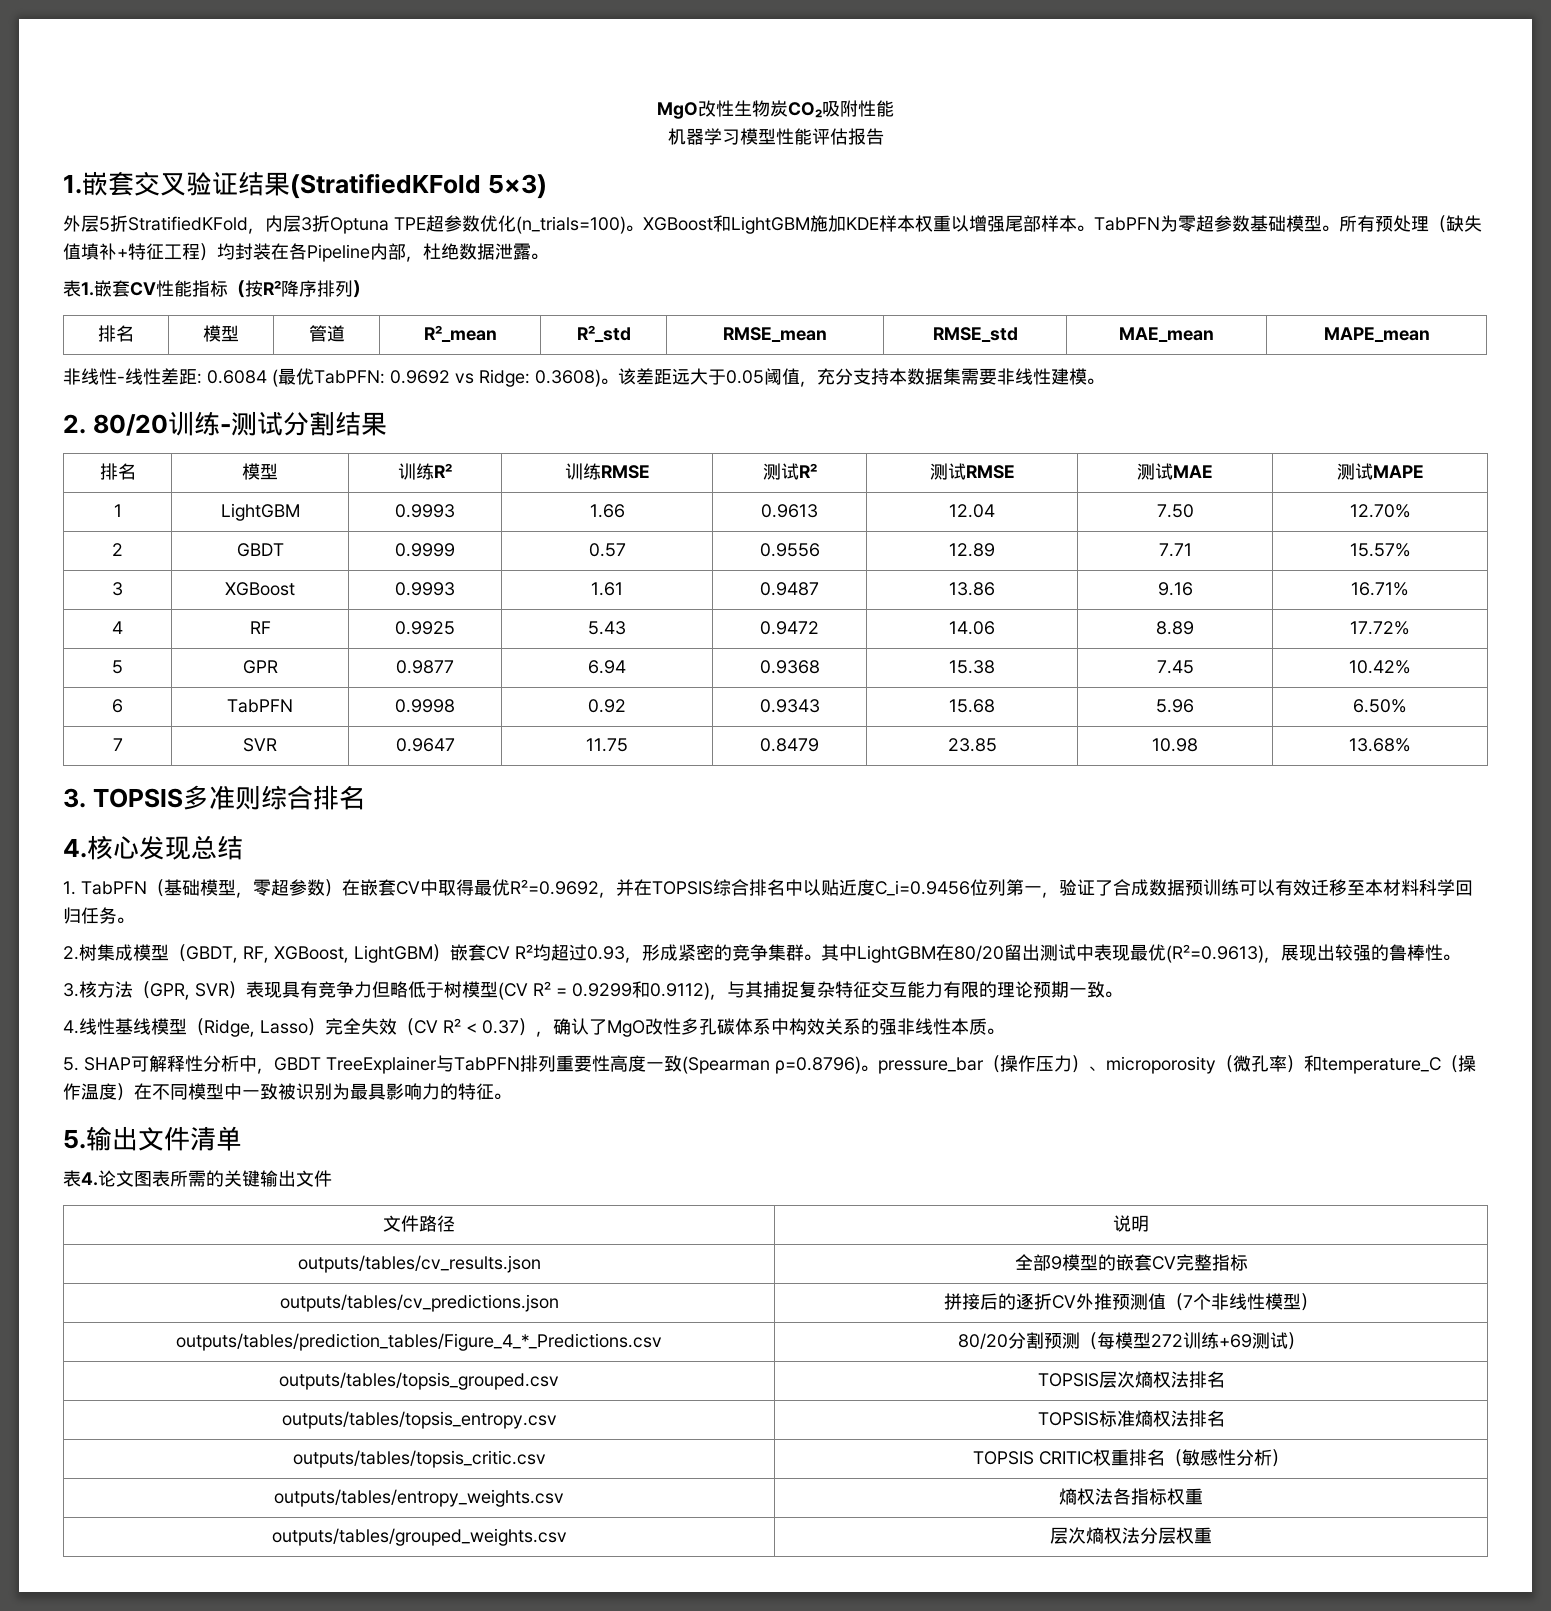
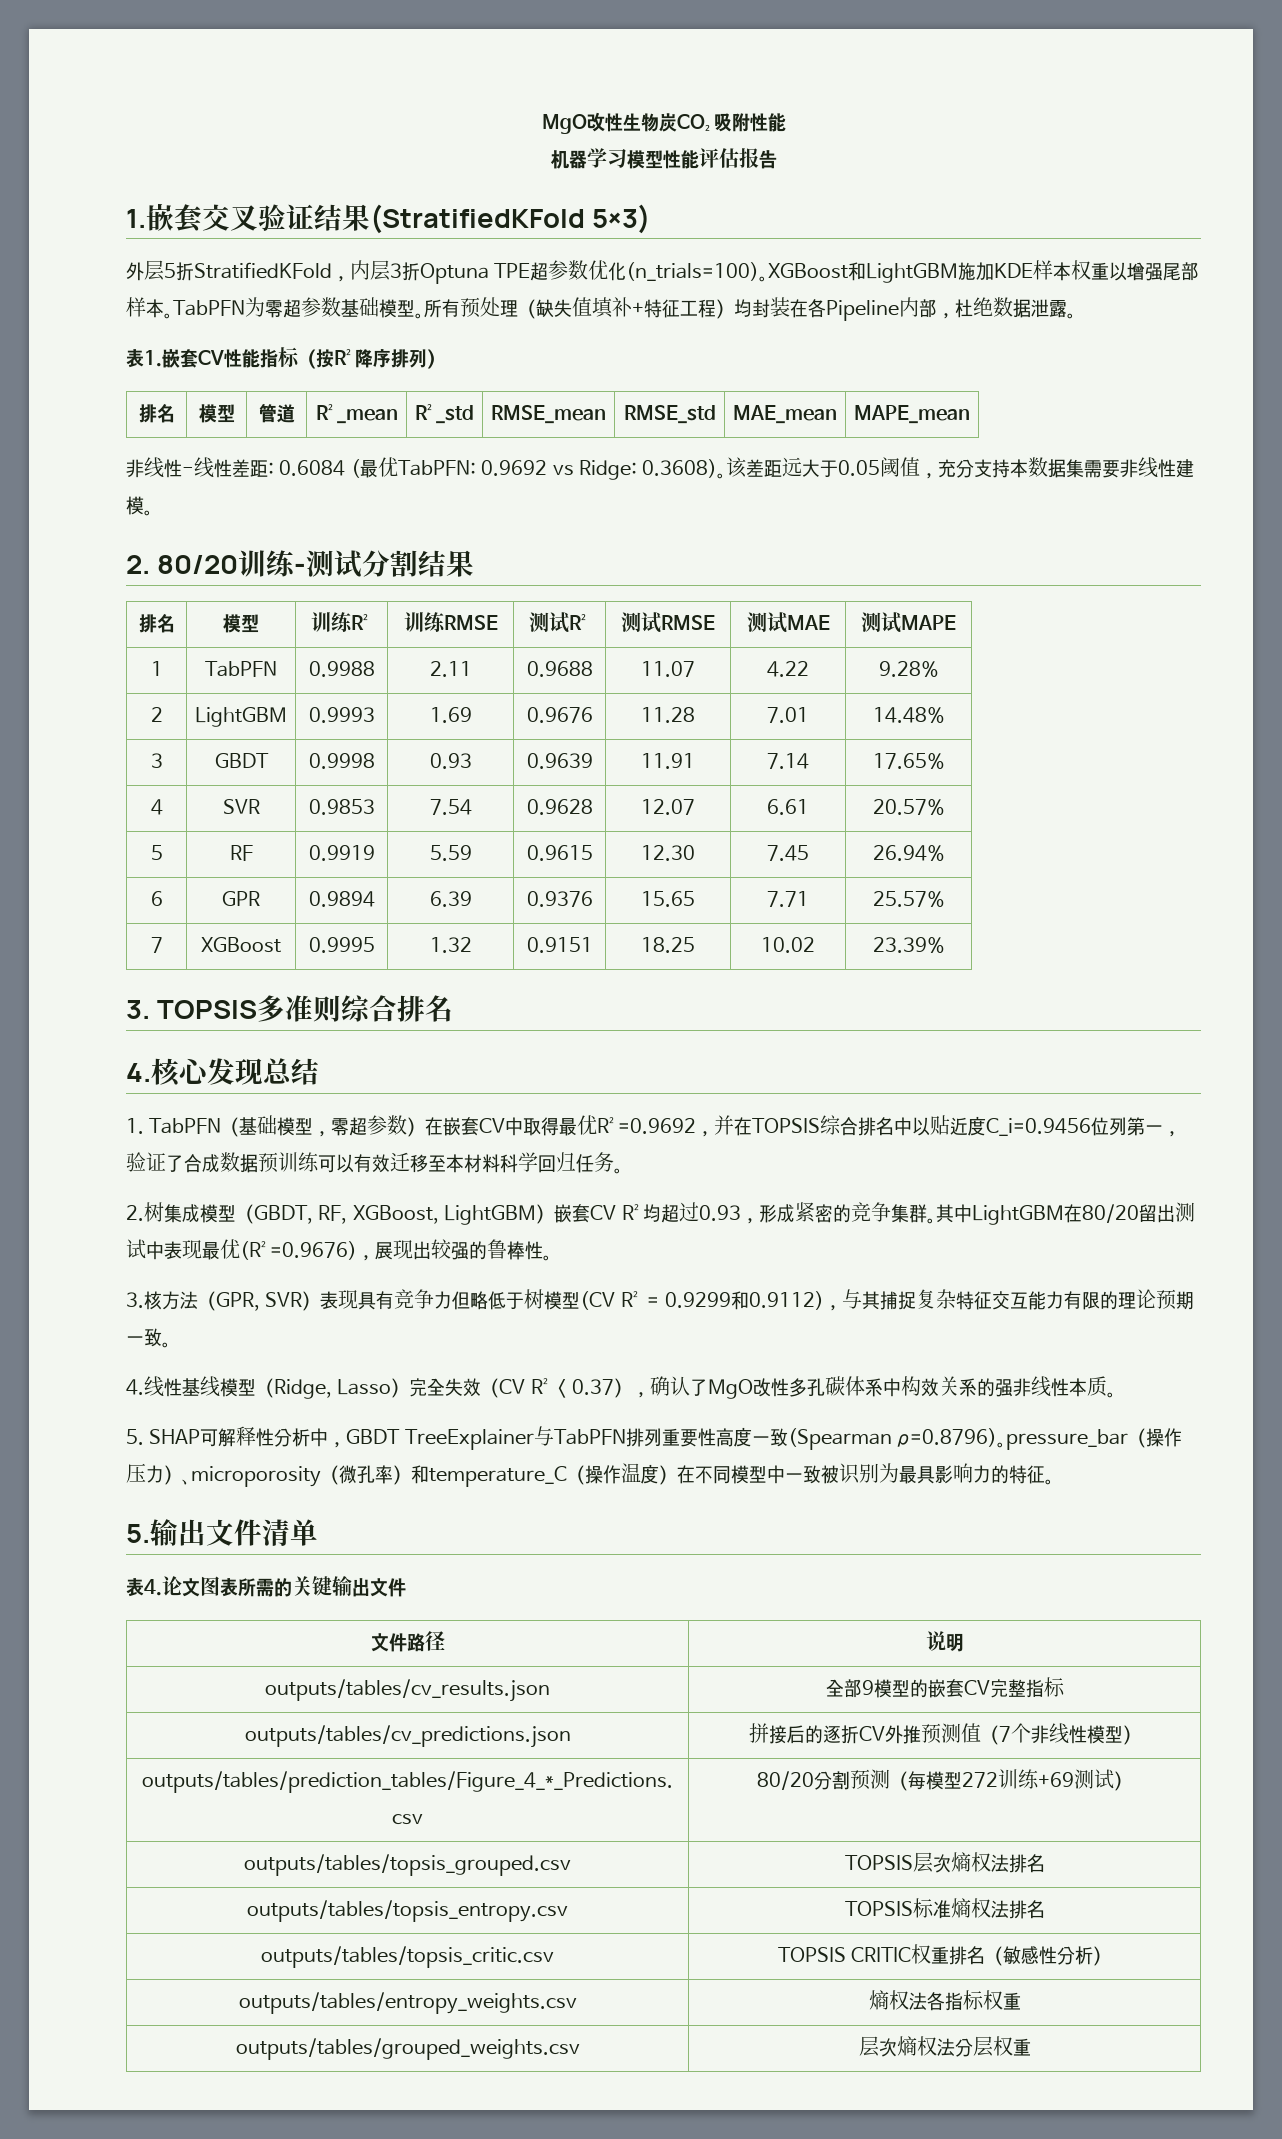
[220,503,300,521] [395,504,455,518] [589,504,625,518] [761,504,818,518] [949,504,995,518] [1156,504,1194,518] [1349,504,1411,518] [112,543,123,556] [236,543,284,557] [395,543,455,557] [588,543,626,557] [759,543,820,557] [949,543,995,557] LightGBM | 0.9993 | 1.66 | 0.9613 | 12.04 | 7.50 | 12.70% // 2 | GBDT | 0.9999 | 0.57 | 0.9556 | 12.89 -> [205,661,278,677] [308,661,375,677] [429,661,472,677] [526,661,593,677] [641,661,695,677] [767,661,809,677] [878,661,939,677] [150,707,163,722] [195,707,287,727] [308,707,375,723] [429,707,472,723] [526,707,593,723] [641,707,695,723] [767,707,809,723] [872,707,945,723] [150,753,163,768] [214,753,269,768] [308,753,375,769] [429,753,472,769] [526,753,593,769] [641,753,695,769] [767,753,809,769] [872,753,945,769] [150,799,163,815] [222,799,260,814] [308,799,375,815] [429,799,472,815] [526,799,593,815] [641,799,695,815] [767,799,809,815] [872,799,945,815] [150,845,163,860] [229,845,253,861] [308,845,375,861] [429,845,472,861] [526,845,593,861] [641,845,695,861] [767,845,809,861] [872,845,945,861] [150,891,163,906] [222,891,260,906] [308,891,375,907] [429,891,472,907] [526,891,593,907] [641,891,695,907] TabPFN | 0.9988 | 2.11 | 0.9688 | 11.07 | 4.22 | 9.28% // 2 | LightGBM | 0.9993 | 1.69 | 0.9676 | 11.28 | 7.01 | 14.48% // 3 | GBDT | 0.9998 | 0.93 | 0.9639 | 11.91 | 7.14 | 17.65% // 4 | SVR | 0.9853 | 7.54 | 0.9628 | 12.07 | 6.61 | 20.57% // 5 | RF | 0.9919 | 5.59 | 0.9615 | 12.30 | 7.45 | 26.94% // 6 | GPR | 0.9894 | 6.39 | 0.9376 | 15.65
[1349,543,1411,557] [112,582,123,596] 15.57% // 3 -> [872,891,945,907] [150,937,163,953] 25.57% // 7
[395,582,455,596] [591,582,623,596] [760,582,819,596] [949,582,995,596] [1157,582,1193,596] [1351,582,1409,596] [112,621,123,634] [249,621,271,634] [395,621,455,635] [588,621,626,635] [760,621,819,635] [949,621,995,635] [1156,621,1194,635] [1350,621,1410,635] [112,660,123,674] [242,660,278,674] [396,660,454,674] [588,660,626,674] [759,660,820,674] [949,660,995,674] [1156,660,1194,674] [1349,660,1411,674] [112,699,123,713] [227,699,293,713] [395,699,455,713] [588,699,626,713] [759,699,820,713] [949,699,995,713] [1156,699,1194,713] [1353,699,1407,713] [112,738,123,751] [243,738,277,752] [395,738,455,752] [586,738,628,752] [760,738,819,752] [947,738,997,752] [1152,738,1198,752] [1349,738,1411,752] 0.9993 | 1.61 | 0.9487 | 13.86 | 9.16 | 16.71% // 4 | RF | 0.9925 | 5.43 | 0.9472 | 14.06 | 8.89 | 17.72% // 5 | GPR | 0.9877 | 6.94 | 0.9368 | 15.38 | 7.45 | 10.42% // 6 | TabPFN | 0.9998 | 0.92 | 0.9343 | 15.68 | 5.96 | 6.50% // 7 | SVR | 0.9647 | 11.75 | 0.8479 | 23.85 | 10.98 | 13.68% -> [308,937,375,953] [429,937,472,953] [526,937,593,953] [641,937,695,953] [761,937,815,953] [872,937,945,953] 0.9995 | 1.32 | 0.9151 | 18.25 | 10.02 | 23.39%
[1166,944,1264,963] (R²=0.9613) -> [240,1241,357,1260] (R²=0.9676)

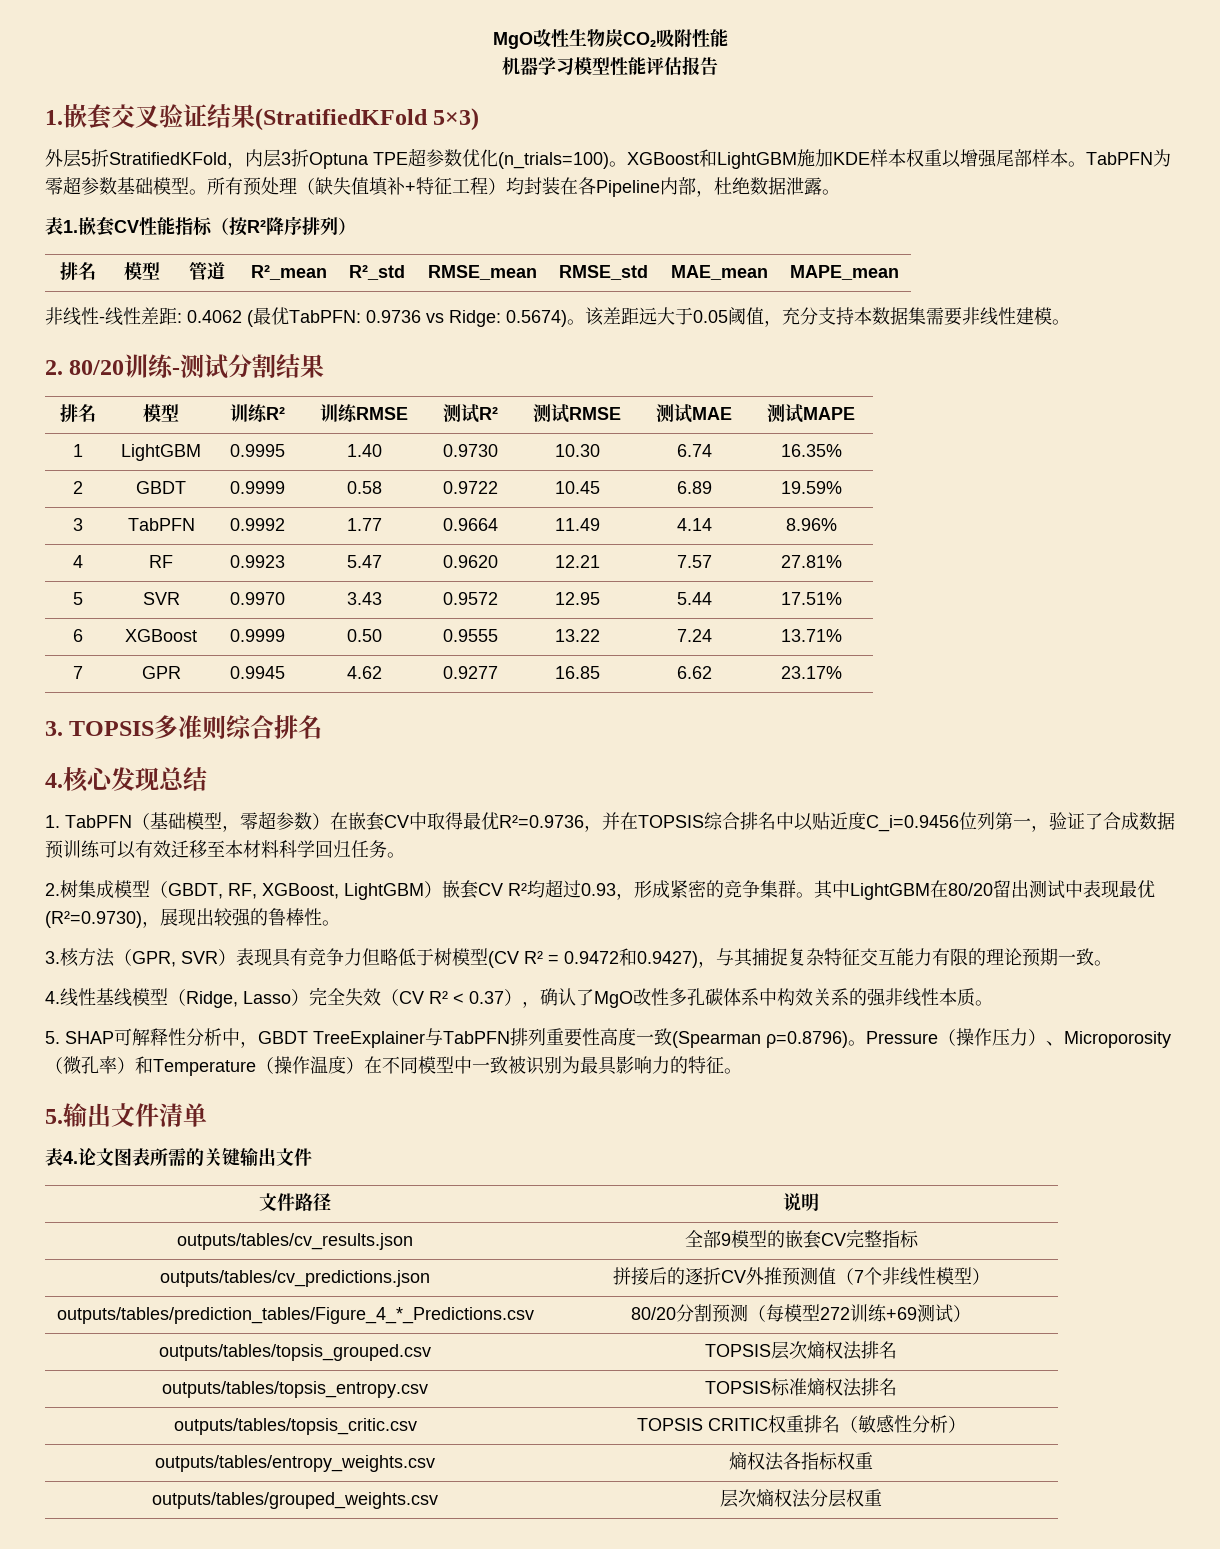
[279,460,346,476] 0.6084 -> [187,310,242,323] 0.4062
[481,460,548,476] 0.9692 -> [366,310,421,323] 0.9736
[642,459,718,478] 0.3608) -> [506,310,567,327] 0.5674)
[205,661,278,677] [308,661,375,677] [429,661,472,677] [526,661,593,677] [641,661,695,677] [767,661,809,677] [878,661,939,677] [150,707,163,722] [195,707,287,727] [308,707,375,723] [429,707,472,723] [526,707,593,723] [641,707,695,723] [767,707,809,723] [872,707,945,723] [150,753,163,768] [214,753,269,768] [308,753,375,769] [429,753,472,769] [526,753,593,769] [641,753,695,769] [767,753,809,769] [872,753,945,769] [150,799,163,815] [222,799,260,814] [308,799,375,815] [429,799,472,815] [526,799,593,815] [641,799,695,815] [767,799,809,815] [872,799,945,815] [150,845,163,860] [229,845,253,861] [308,845,375,861] [429,845,472,861] [526,845,593,861] [641,845,695,861] [767,845,809,861] [872,845,945,861] [150,891,163,906] [222,891,260,906] [308,891,375,907] [429,891,472,907] [526,891,593,907] [641,891,695,907] [767,891,809,907] [872,891,945,907] [150,937,163,953] [201,937,281,953] [308,937,375,953] [429,937,472,953] [526,937,593,953] [641,937,695,953] [761,937,815,953] [872,937,945,953] TabPFN | 0.9988 | 2.11 | 0.9688 | 11.07 | 4.22 | 9.28% // 2 | LightGBM | 0.9993 | 1.69 | 0.9676 | 11.28 | 7.01 | 14.48% // 3 | GBDT | 0.9998 | 0.93 | 0.9639 | 11.91 | 7.14 | 17.65% // 4 | SVR | 0.9853 | 7.54 | 0.9628 | 12.07 | 6.61 | 20.57% // 5 | RF | 0.9919 | 5.59 | 0.9615 | 12.30 | 7.45 | 26.94% // 6 | GPR | 0.9894 | 6.39 | 0.9376 | 15.65 | 7.71 | 25.57% // 7 | XGBoost | 0.9995 | 1.32 | 0.9151 | 18.25 | 10.02 | 23.39% -> [121,444,201,461] [230,444,285,457] [346,444,382,457] [443,444,498,457] [554,444,600,457] [676,444,712,457] [780,444,842,457] [72,481,83,494] [136,481,186,494] [230,481,285,494] [346,481,382,494] [443,481,498,494] [554,481,600,494] [676,481,712,494] [780,481,842,494] [72,518,83,531] [127,518,195,531] [230,518,285,531] [346,518,382,531] [443,518,498,531] [554,518,600,531] [676,518,712,531] [785,518,837,531] [72,555,83,568] [149,555,173,568] [230,555,285,568] [346,555,382,568] [443,555,498,568] [554,555,600,568] [676,555,712,568] [780,555,842,568] [72,592,83,605] [142,592,180,605] [230,592,285,605] [346,592,382,605] [443,592,498,605] [554,592,600,605] [676,592,712,605] [780,592,842,605] [72,629,83,642] [125,629,197,642] [230,629,285,642] [346,629,382,642] [443,629,498,642] [554,629,600,642] [676,629,712,642] [780,629,842,642] [72,666,83,679] [141,666,181,679] [230,666,285,679] [346,666,382,679] [443,666,498,679] [554,666,600,679] [676,666,712,679] [780,666,842,679] LightGBM | 0.9995 | 1.40 | 0.9730 | 10.30 | 6.74 | 16.35% // 2 | GBDT | 0.9999 | 0.58 | 0.9722 | 10.45 | 6.89 | 19.59% // 3 | TabPFN | 0.9992 | 1.77 | 0.9664 | 11.49 | 4.14 | 8.96% // 4 | RF | 0.9923 | 5.47 | 0.9620 | 12.21 | 7.57 | 27.81% // 5 | SVR | 0.9970 | 3.43 | 0.9572 | 12.95 | 5.44 | 17.51% // 6 | XGBoost | 0.9999 | 0.50 | 0.9555 | 13.22 | 7.24 | 13.71% // 7 | GPR | 0.9945 | 4.62 | 0.9277 | 16.85 | 6.62 | 23.17%
[597,1117,697,1134] R²=0.9692 -> [499,815,584,828] R²=0.9736
[240,1241,357,1260] (R²=0.9676) -> [45,911,142,928] (R²=0.9730)
[664,1291,824,1310] 0.9299和0.9112) -> [564,948,698,968] 0.9472和0.9427)
[1006,1429,1129,1450] pressure_bar -> [866,1031,938,1044] Pressure
[191,1466,321,1487] microporosity -> [1064,1031,1171,1048] Microporosity
[429,1466,567,1487] temperature_C -> [153,1059,256,1076] Temperature

